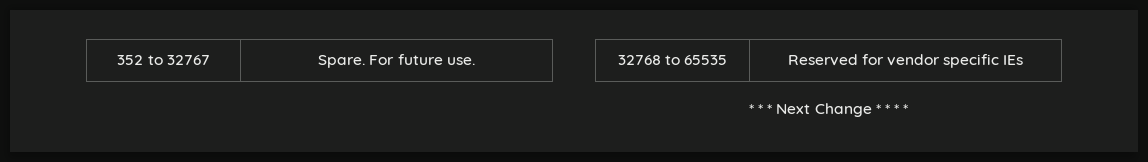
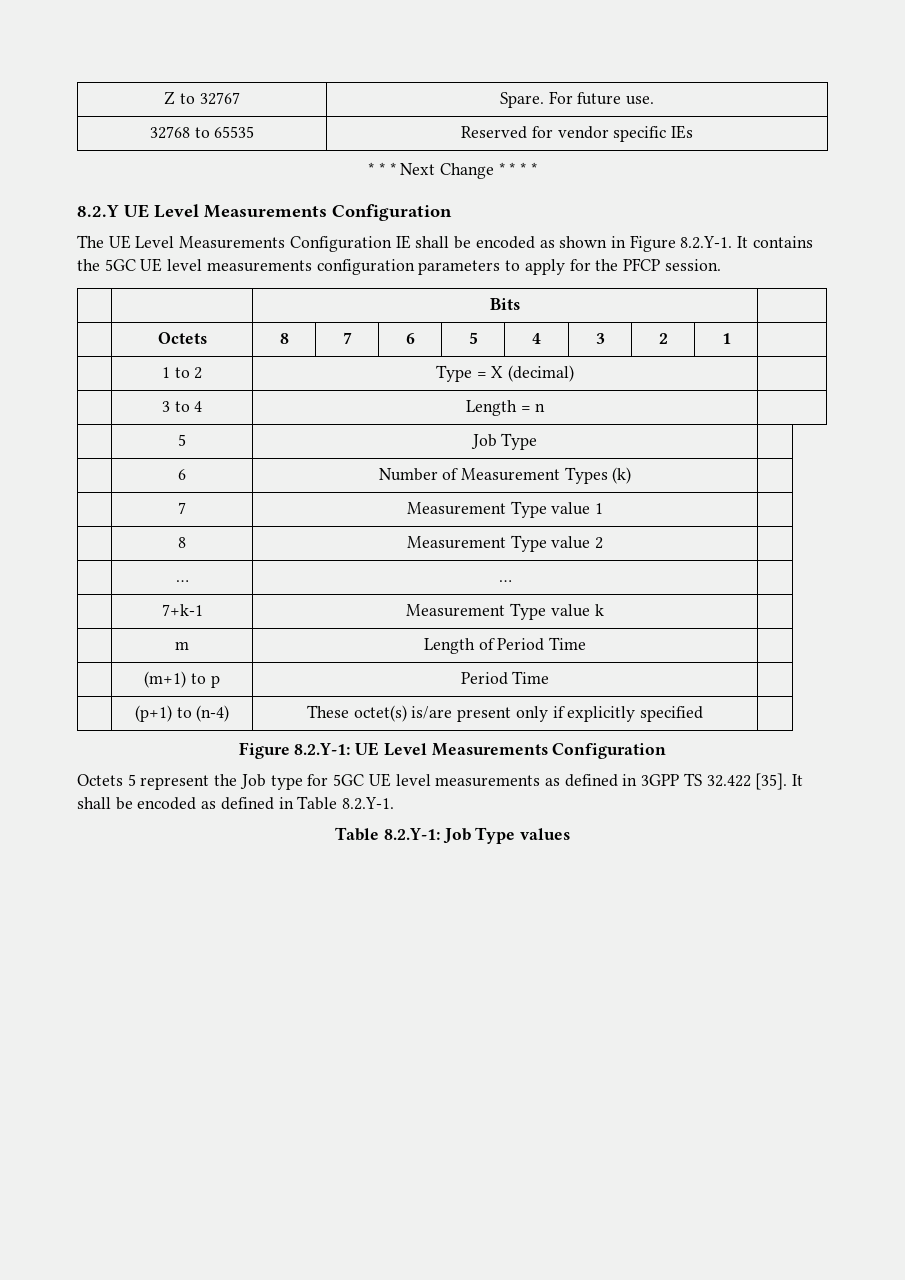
[117,55,144,65] 352 -> [164,91,176,105] Z
(909, 109) none -> [77,204,452,221] [77,235,813,252] [77,258,721,275] [489,298,520,310] [157,332,207,344] [279,333,289,344] [342,332,352,344] [405,333,415,344] [468,332,478,344] [532,333,541,344] [595,333,605,344] [658,333,668,344] [721,333,731,344] [161,367,203,379] [435,365,575,382] [161,401,203,412] [465,400,546,416] [178,434,186,446] [470,433,538,450] [178,469,186,480] [378,467,632,484] [178,502,186,514] [406,501,604,518] [178,537,186,548] [406,535,604,552] [175,580,189,582] [498,580,512,582] [161,604,203,616] [406,603,604,620] [175,641,189,650] [423,637,587,654] [144,671,220,688] [460,671,550,685] [134,705,230,722] [306,705,704,722] [238,742,667,759] [77,773,804,790] [77,796,395,810] [335,827,570,844] // 8.2.Y UE Level Measurements Configuration // The UE Level Measurements Configuration IE shall be encoded as shown in Figure 8.2.Y-1. It contains the 5GC UE level measurements configuration parameters to apply for the PFCP session. // | | Bits | // | Octets | 8 | 7 | 6 | 5 | 4 | 3 | 2 | 1 | // | 1 to 2 | Type = X (decimal) | // | 3 to 4 | Length = n | // | 5 | Job Type | // | 6 | Number of Measurement Types (k) | // | 7 | Measurement Type value 1 | // | 8 | Measurement Type value 2 | // | … | … | // | 7+k-1 | Measurement Type value k | // | m | Length of Period Time | // | (m+1) to p | Period Time | // | (p+1) to (n-4) | These octet(s) is/are present only if explicitly specified | // Figure 8.2.Y-1: UE Level Measurements Configuration // Octets 5 represent the Job type for 5GC UE level measurements as defined in 3GPP TS 32.422 [35]. It shall be encoded as defined in Table 8.2.Y-1. // Table 8.2.Y-1: Job Type values

